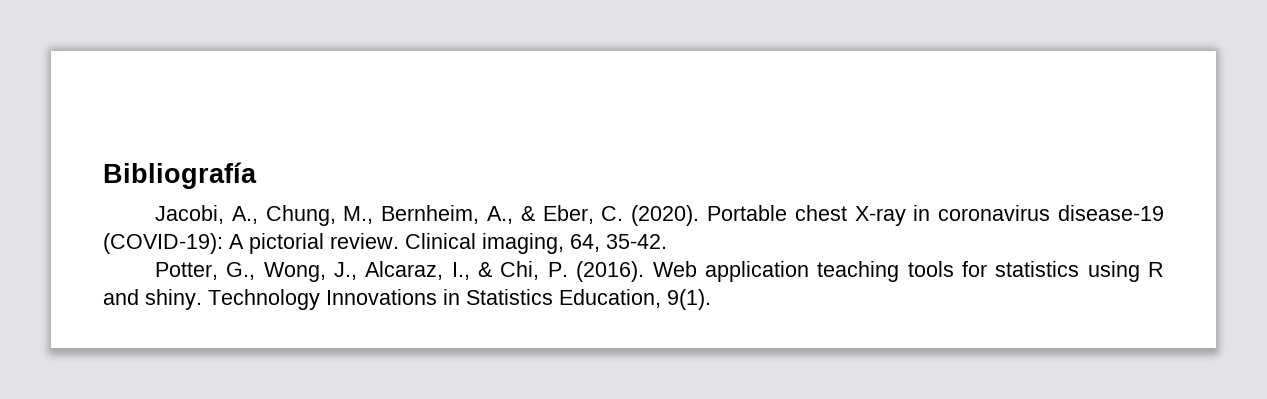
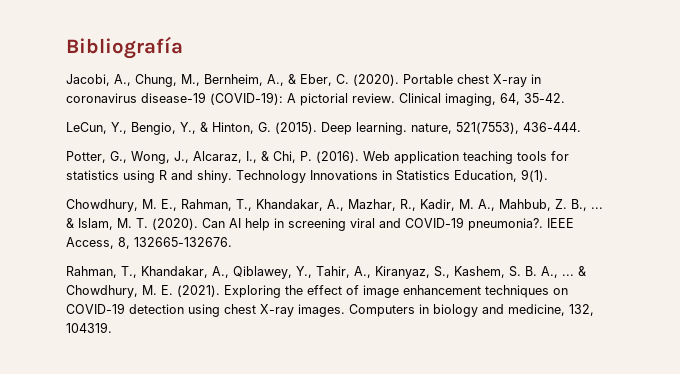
(667, 241) none -> [66,122,581,135] // LeCun, Y., Bengio, Y., & Hinton, G. (2015). Deep learning. nature, 521(7553), 436-444.
(711, 299) none -> [66,199,603,212] [66,217,574,231] [66,237,232,249] [66,266,586,279] [66,285,568,298] [66,303,594,317] [66,322,112,333] // Chowdhury, M. E., Rahman, T., Khandakar, A., Mazhar, R., Kadir, M. A., Mahbub, Z. B., ... & Islam, M. T. (2020). Can AI help in screening viral and COVID-19 pneumonia?. IEEE Access, 8, 132665-132676. // Rahman, T., Khandakar, A., Qiblawey, Y., Tahir, A., Kiranyaz, S., Kashem, S. B. A., ... & Chowdhury, M. E. (2021). Exploring the effect of image enhancement techniques on COVID-19 detection using chest X-ray images. Computers in biology and medicine, 132, 104319.

